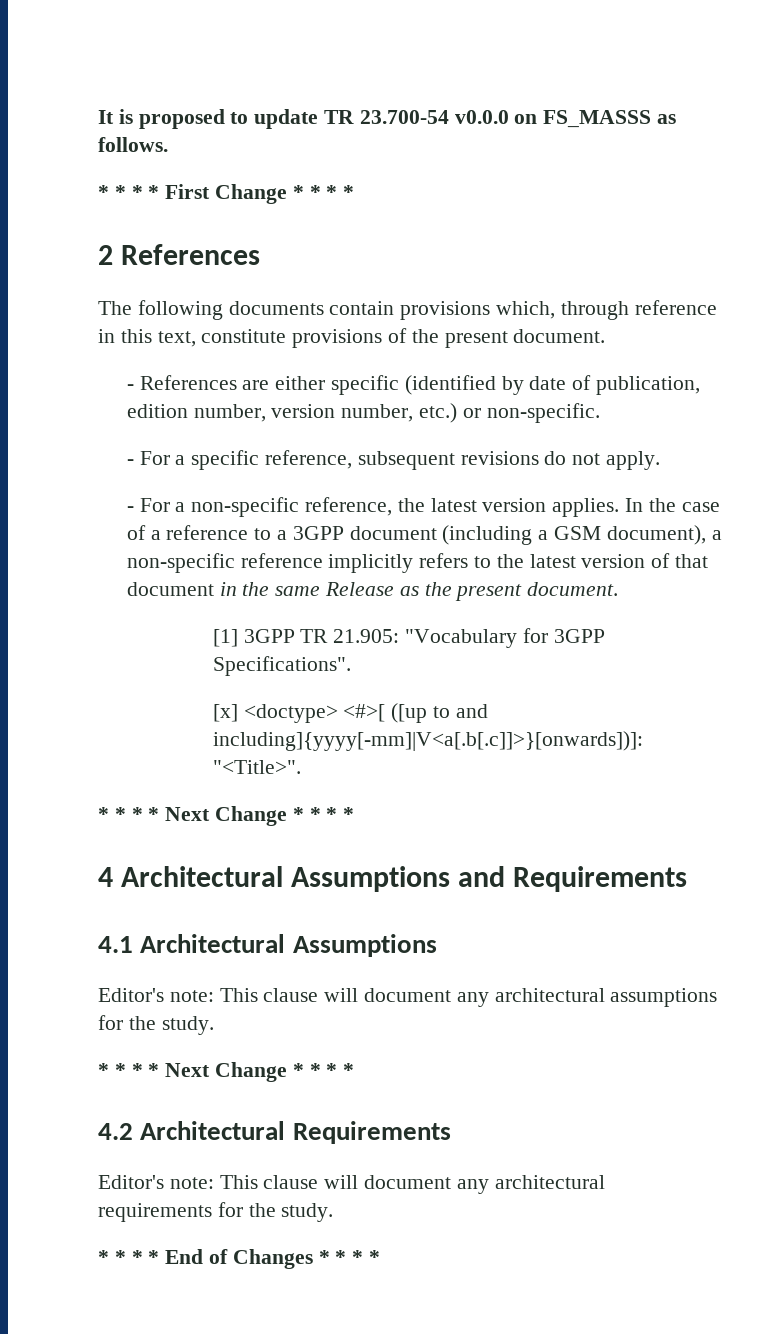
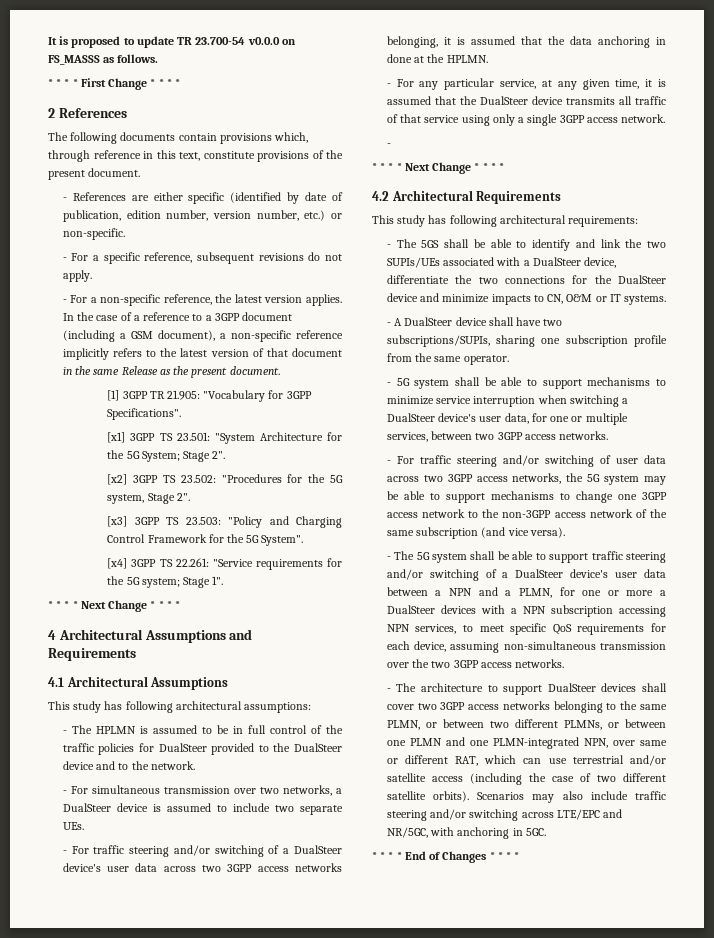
[212,703,488,723] [212,731,643,751] [212,760,301,774] [x] <doctype> <#>[ ([up to and including]{yyyy[-mm]|V<a[.b[.c]]>}[onwards])]: "<Title>". -> [107,432,342,444] [107,450,226,462] [107,474,343,485] [107,493,190,504] [107,516,342,528] [107,534,304,546] [107,558,342,570] [107,576,224,588] [x1] 3GPP TS 23.501: "System Architecture for the 5G System; Stage 2". // [x2] 3GPP TS 23.502: "Procedures for the 5G system, Stage 2". // [x3] 3GPP TS 23.503: "Policy and Charging Control Framework for the 5G System". // [x4] 3GPP TS 22.261: "Service requirements for the 5G system; Stage 1".
[98,988,718,1007] [98,1015,214,1035] Editor's note: This clause will document any architectural assumptions for the study. -> [48,701,312,713] [62,725,343,734] [62,743,342,755] [62,761,195,770] [62,785,342,796] [62,803,343,815] [62,822,84,830] [62,845,342,857] [62,863,342,872] [386,36,666,48] [386,54,488,63] [386,78,666,90] [386,96,666,105] [386,114,665,126] [386,143,391,147] This study has following architectural assumptions: // - The HPLMN is assumed to be in full control of the traffic policies for DualSteer provided to the DualSteer device and to the network. // - For simultaneous transmission over two networks, a DualSteer device is assumed to include two separate UEs. // - For traffic steering and/or switching of a DualSteer device's user data across two 3GPP access networks belonging, it is assumed that the data anchoring in done at the HPLMN. // - For any particular service, at any given time, it is assumed that the DualSteer device transmits all traffic of that service using only a single 3GPP access network. // -
[98,1175,605,1194] [98,1202,334,1222] Editor's note: This clause will document any architectural requirements for the study. -> [372,215,639,227] [386,239,666,251] [386,257,617,268] [386,275,666,284] [386,293,666,305] [386,317,563,326] [386,335,667,347] [386,353,509,365] [386,377,666,389] [386,395,629,407] [386,413,628,425] [386,431,609,442] [386,455,666,467] [386,473,666,485] [386,491,667,503] [386,509,667,518] [386,527,565,539] [386,551,666,563] [386,569,666,581] [386,587,666,598] [386,605,666,617] [386,623,666,635] [386,641,666,653] [386,659,565,668] [386,683,667,695] [386,701,667,713] [386,719,666,730] [386,737,667,749] [386,755,666,766] [386,773,666,785] [386,791,666,803] [386,809,623,821] [386,827,546,839] This study has following architectural requirements: // - The 5GS shall be able to identify and link the two SUPIs/UEs associated with a DualSteer device, differentiate the two connections for the DualSteer device and minimize impacts to CN, O&M or IT systems. // - A DualSteer device shall have two subscriptions/SUPIs, sharing one subscription profile from the same operator. // - 5G system shall be able to support mechanisms to minimize service interruption when switching a DualSteer device's user data, for one or multiple services, between two 3GPP access networks. // - For traffic steering and/or switching of user data across two 3GPP access networks, the 5G system may be able to support mechanisms to change one 3GPP access network to the non-3GPP access network of the same subscription (and vice versa). // - The 5G system shall be able to support traffic steering and/or switching of a DualSteer device's user data between a NPN and a PLMN, for one or more a DualSteer devices with a NPN subscription accessing NPN services, to meet specific QoS requirements for each device, assuming non-simultaneous transmission over the two 3GPP access networks. // - The architecture to support DualSteer devices shall cover two 3GPP access networks belonging to the same PLMN, or between two different PLMNs, or between one PLMN and one PLMN-integrated NPN, over same or different RAT, which can use terrestrial and/or satellite access (including the case of two different satellite orbits). Scenarios may also include traffic steering and/or switching across LTE/EPC and NR/5GC, with anchoring in 5GC.

